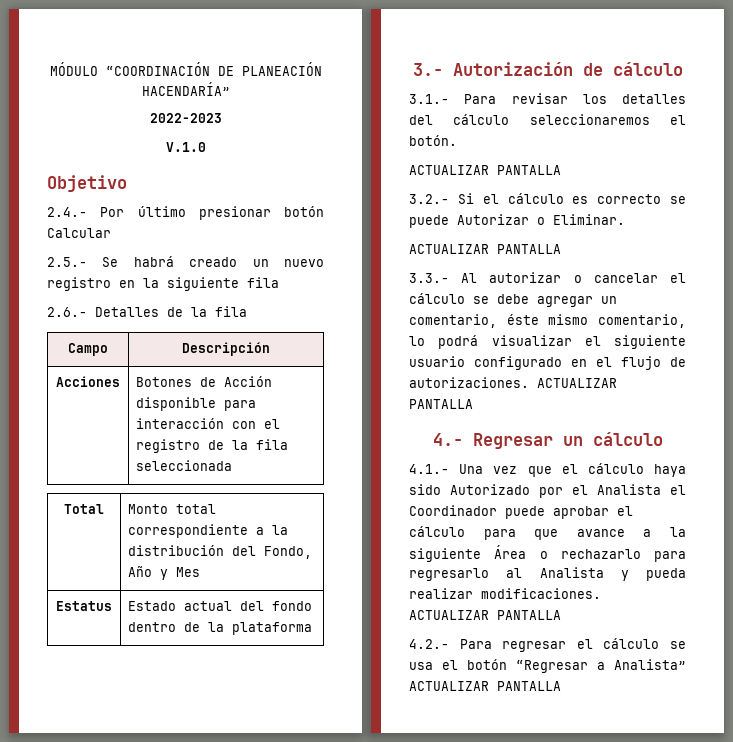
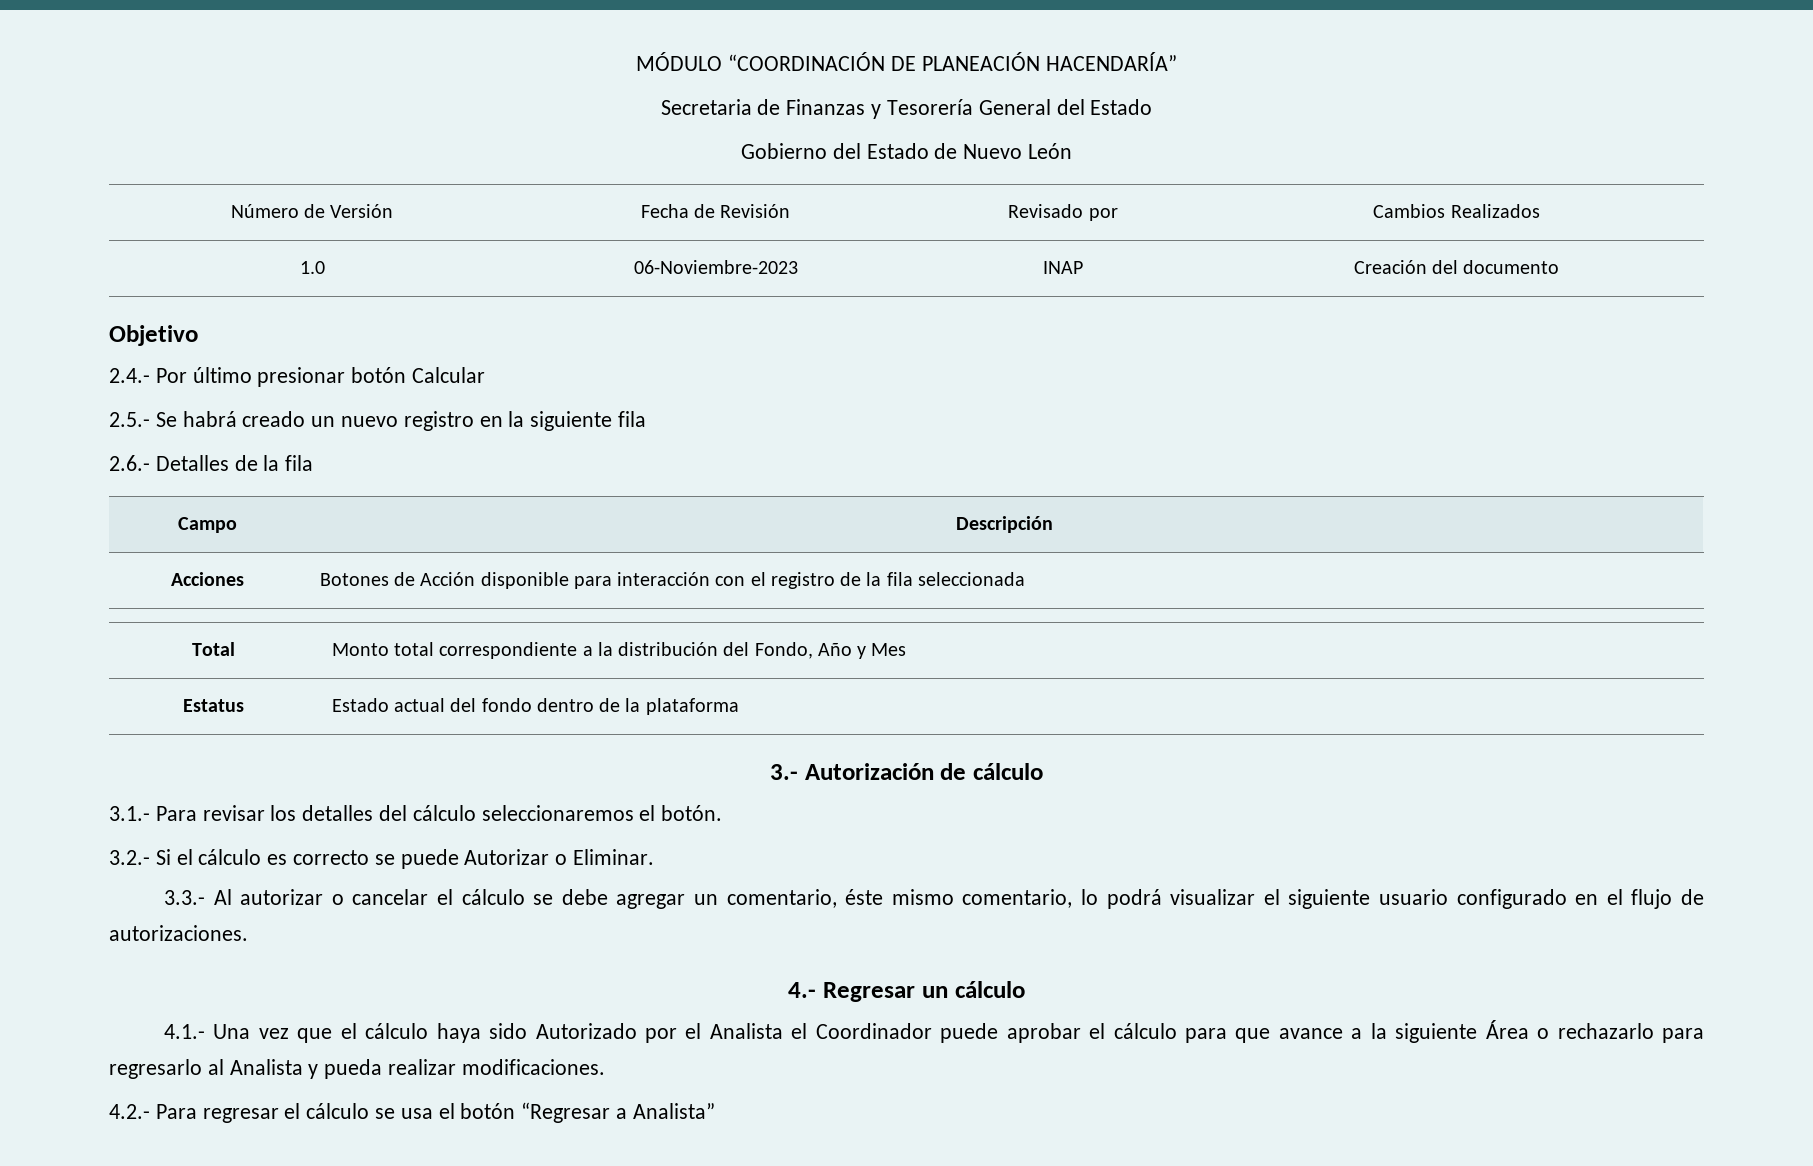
[149,113,222,123] [165,142,206,152] 2022-2023 // V.1.0 -> [660,99,1153,119] [740,143,1073,159] [230,204,394,218] [640,204,791,218] [1008,204,1118,221] [1373,204,1540,218] [299,261,325,274] [633,260,798,274] [1043,261,1083,274] [1353,260,1560,274] Secretaria de Finanzas y Tesorería General del Estado // Gobierno del Estado de Nuevo León // Número de Versión | Fecha de Revisión | Revisado por | Cambios Realizados // 1.0 | 06-Noviembre-2023 | INAP | Creación del documento
[409,165,561,175] // ACTUALIZAR PANTALLA -> (723, 813) none
[409,244,561,254] // ACTUALIZAR PANTALLA -> (655, 857) none
[537,378,617,388] [409,399,473,409] ACTUALIZAR PANTALLA -> (248, 933) none
[409,610,561,620] ACTUALIZAR PANTALLA -> (605, 1067) none
[409,681,561,691] ACTUALIZAR PANTALLA -> (715, 1111) none

